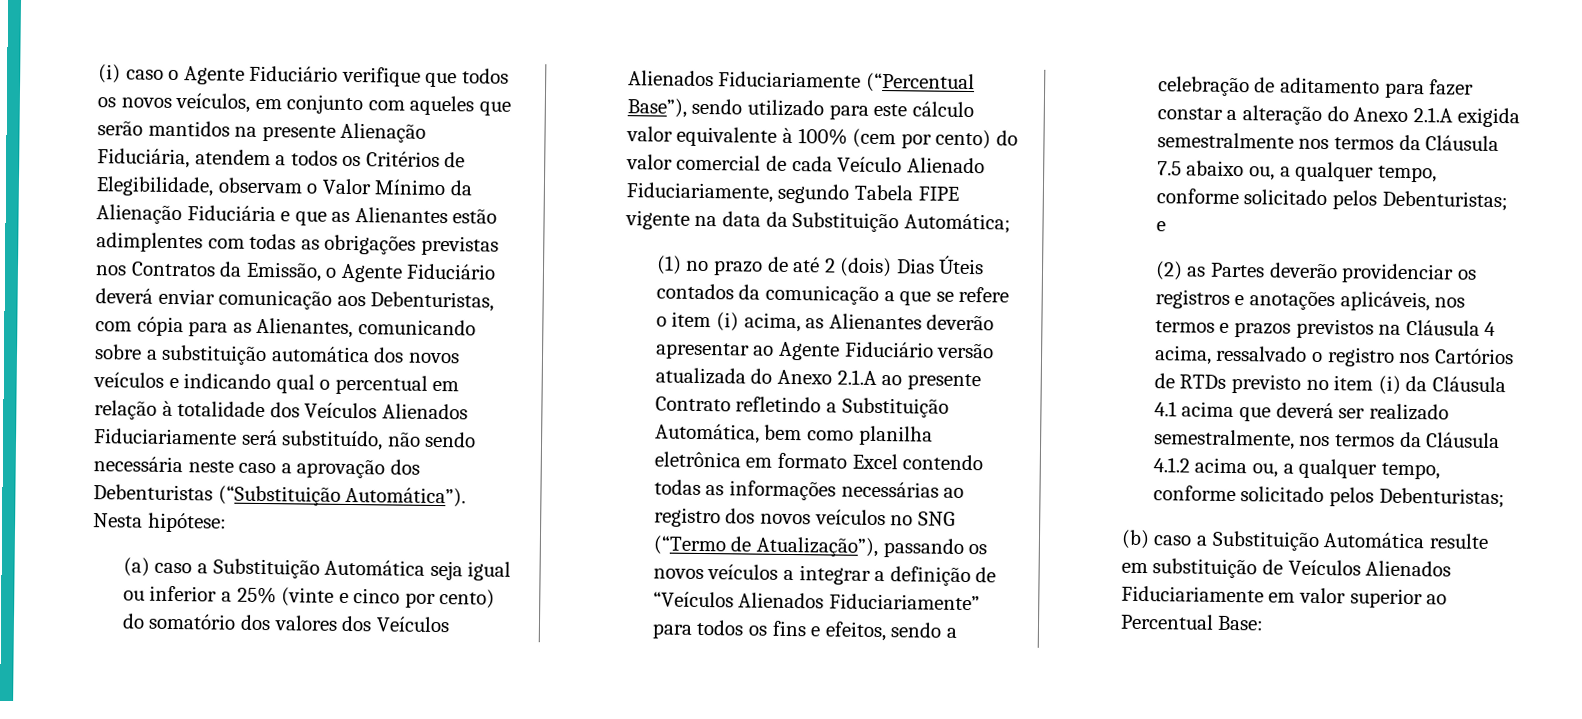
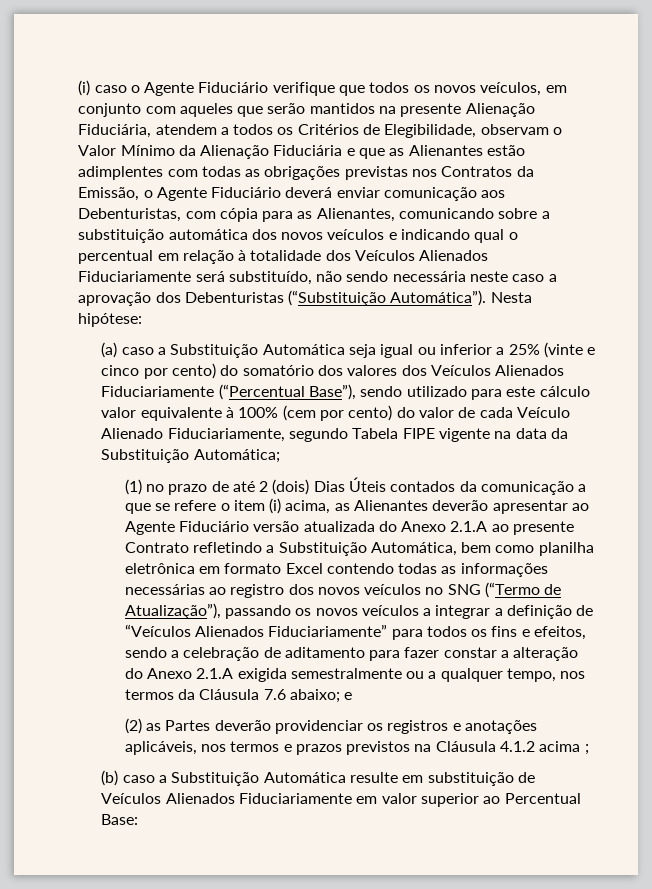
[676,154,762,171] comercial -> (454, 412) none
[1298,134,1500,152] [1156,160,1437,183] [1155,188,1508,212] nos termos da Cláusula 7.5 abaixo ou, a qualquer tempo, conforme solicitado pelos Debenturistas; -> [406,668,586,682] [124,689,340,703] ou a qualquer tempo, nos termos da Cláusula 7.6 abaixo;
[1484,321,1497,336] [1153,345,1514,367] [1153,373,1506,395] [1153,401,1449,422] [1153,429,1501,450] [1152,457,1440,480] [1152,485,1505,509] 4 acima, ressalvado o registro nos Cartórios de RTDs previsto no item (i) da Cláusula 4.1 acima que deverá ser realizado semestralmente, nos termos da Cláusula 4.1.2 acima ou, a qualquer tempo, conforme solicitado pelos Debenturistas; -> [500,741,589,755] 4.1.2 acima ;

